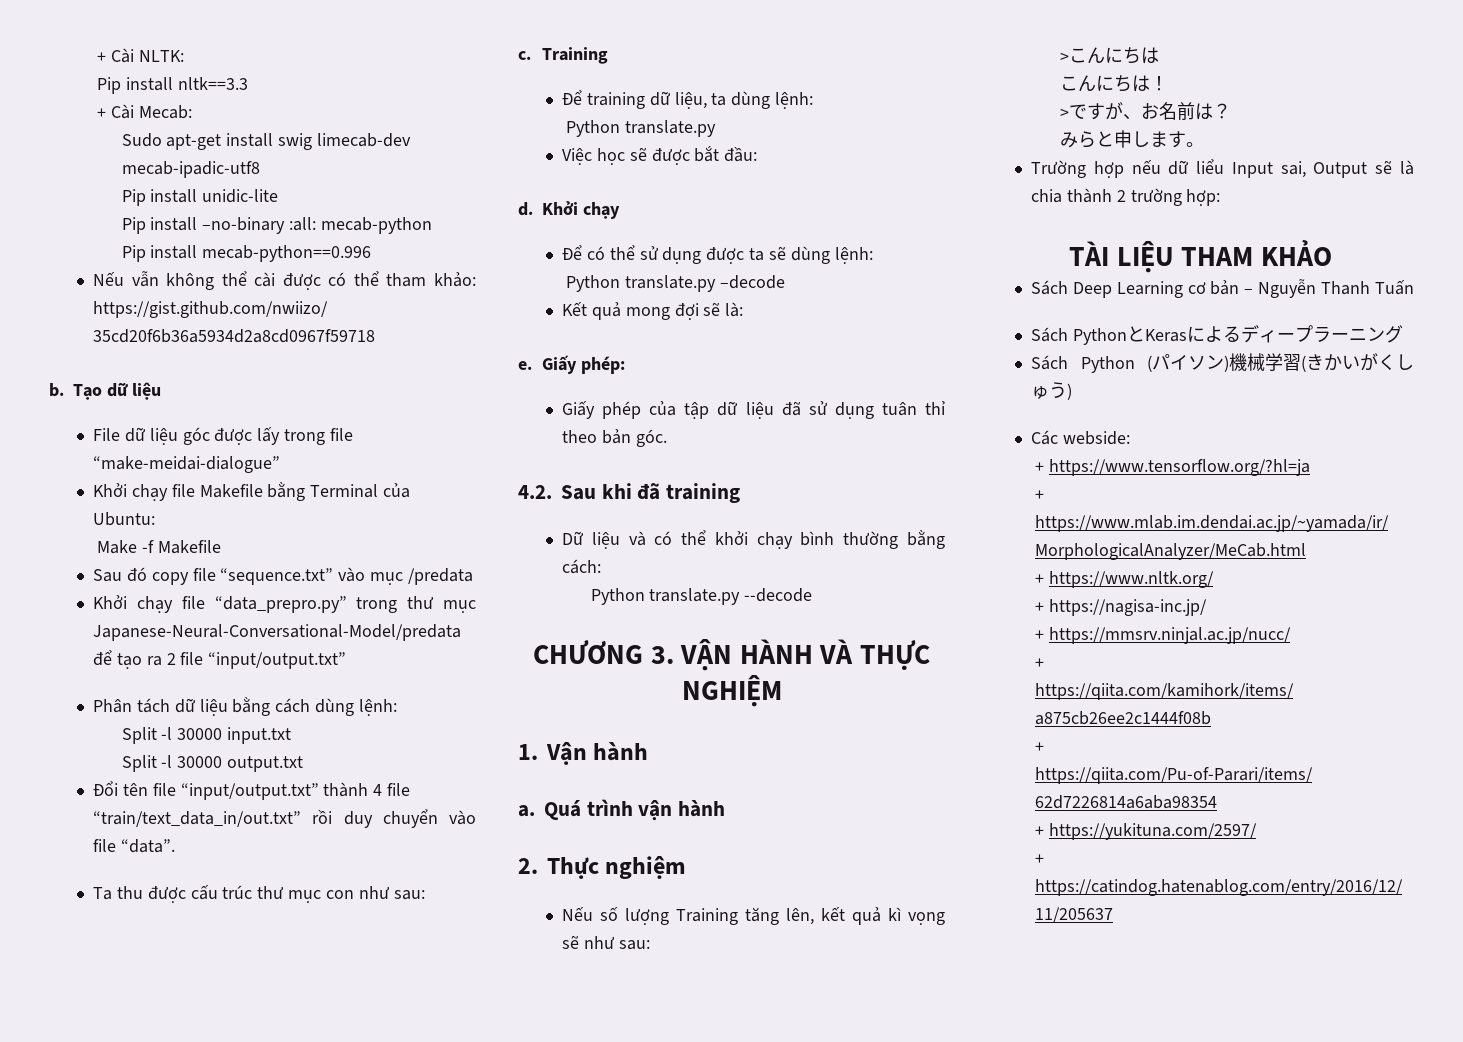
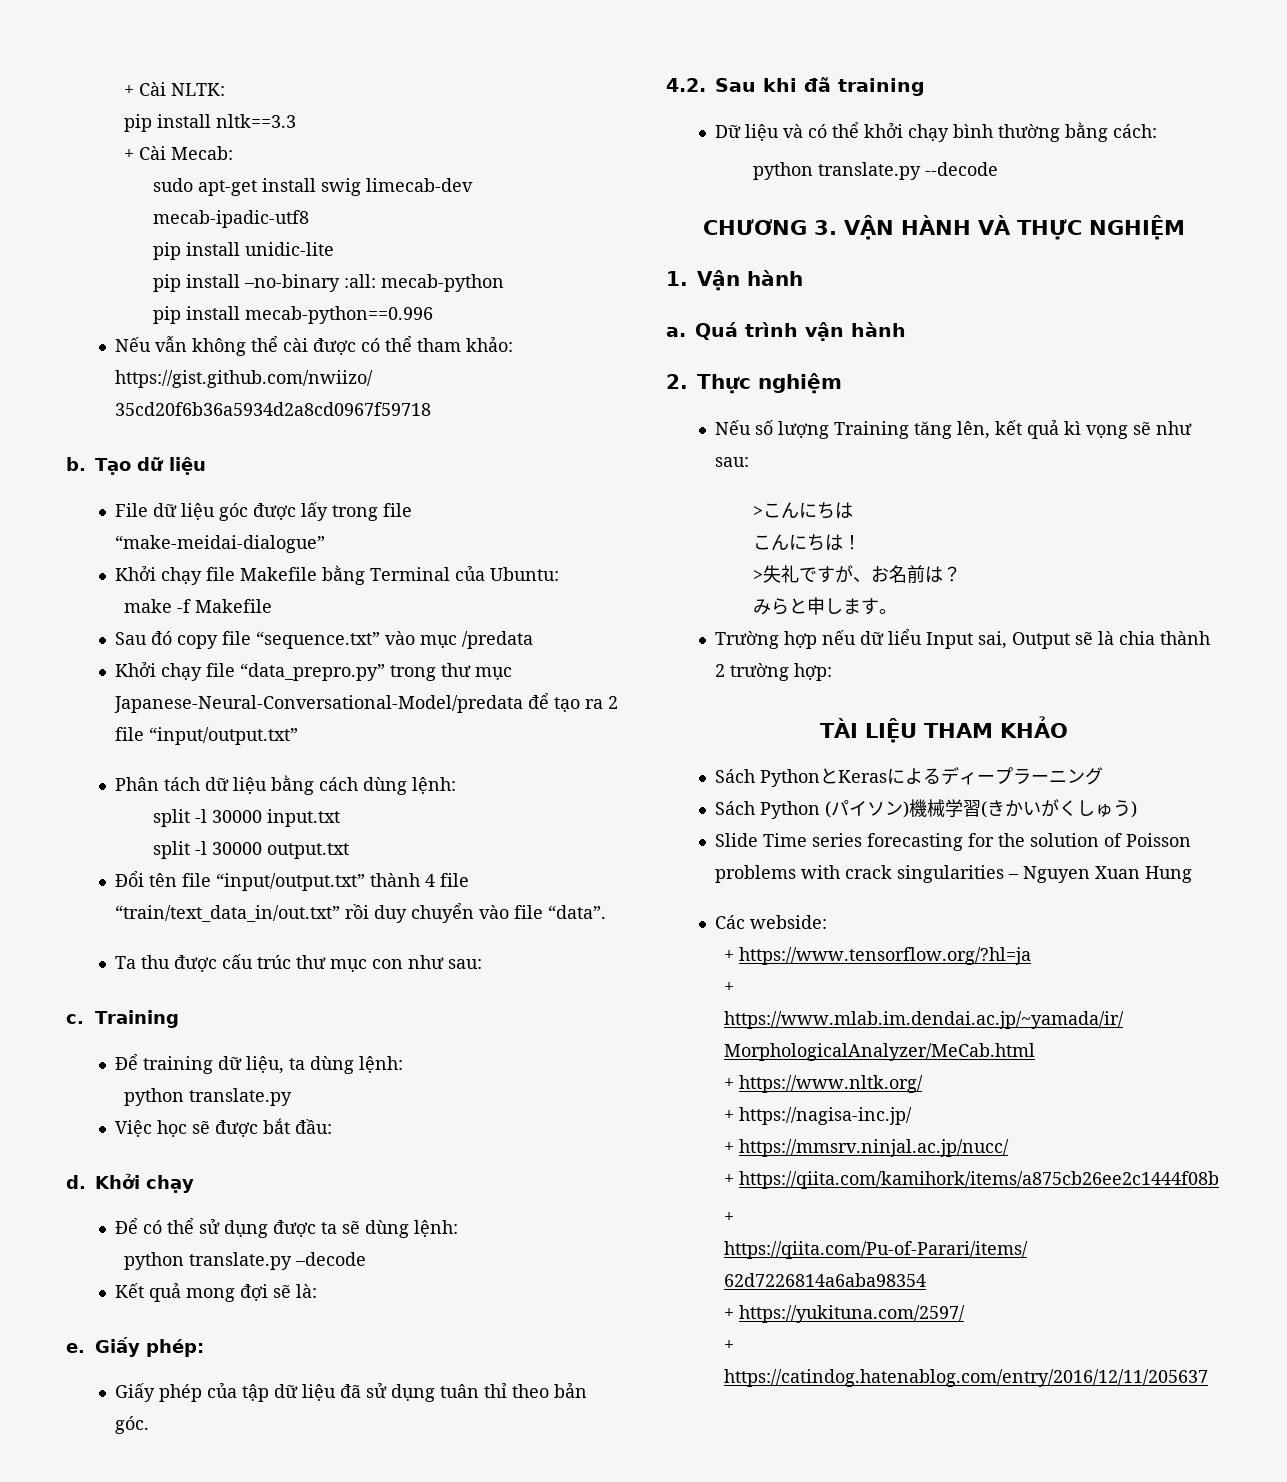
[97,77,122,94] Pip -> [124,114,153,132] pip
[121,133,162,147] Sudo -> [153,178,194,192] sudo
[121,189,146,206] Pip -> [153,242,182,260] pip
[121,217,146,234] Pip -> [153,274,182,292] pip
[121,245,146,262] Pip -> [153,306,182,324] pip
[97,540,138,554] Make -> [124,599,173,613] make
[121,727,157,744] Split -> [153,809,191,827] split
[121,755,157,772] Split -> [153,841,191,859] split
[566,120,621,137] Python -> [124,1088,185,1106] python
[566,275,621,292] Python -> [124,1252,185,1270] python
[590,588,645,605] Python -> [753,162,814,180] python
(1069, 113) none -> [763,565,800,583] 失礼
[1031,279,1414,298] // Sách Deep Learning cơ bản – Nguyễn Thanh Tuấn -> (1068, 727) none
(1073, 391) none -> [714,833,1191,851] [714,865,1192,883] // Slide Time series forecasting for the solution of Poisson problems with crack singularities – Nguyen Xuan Hung

